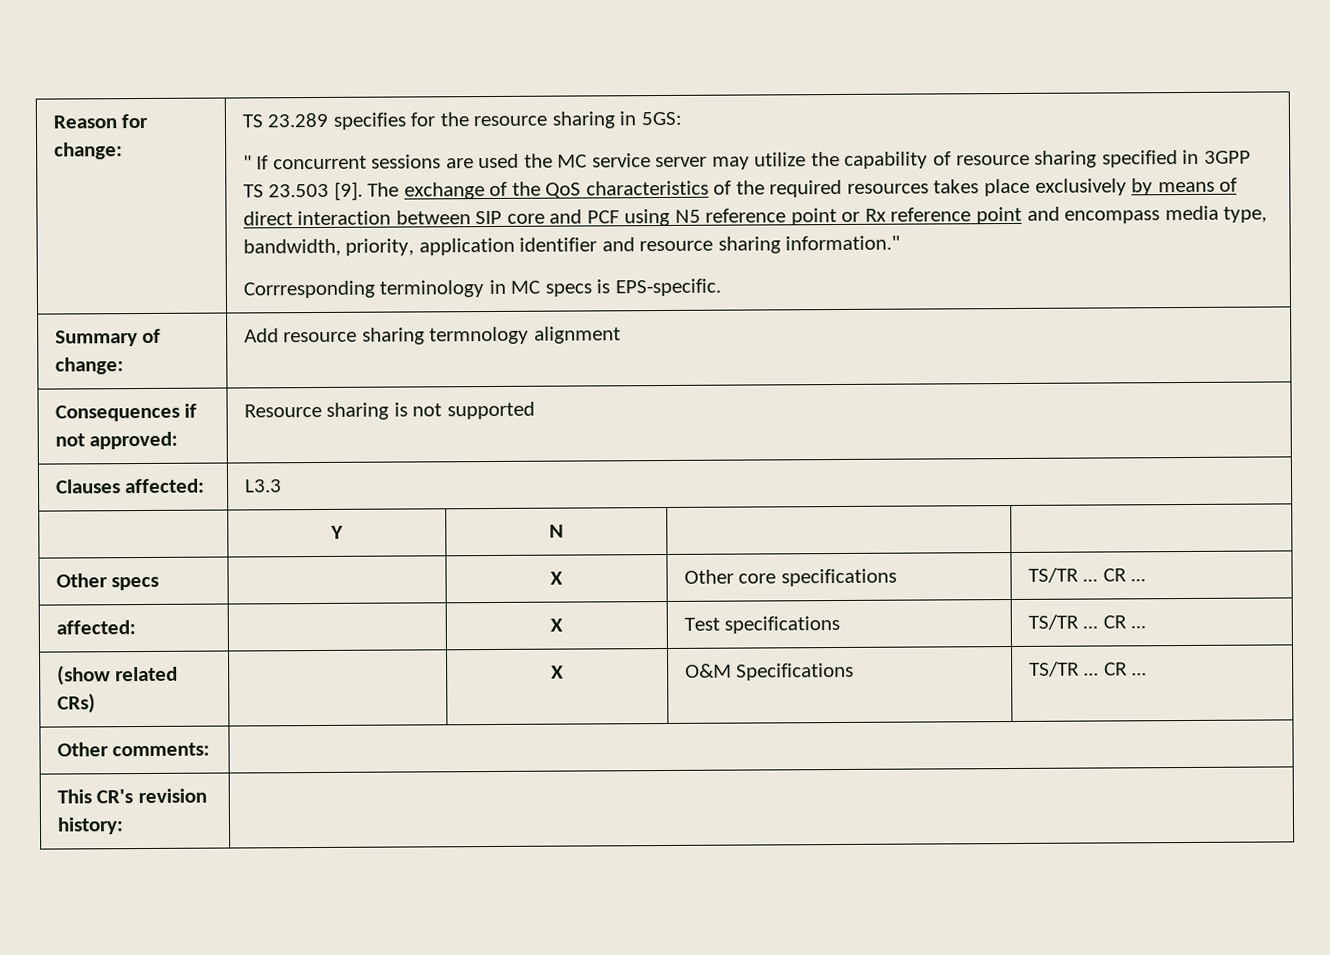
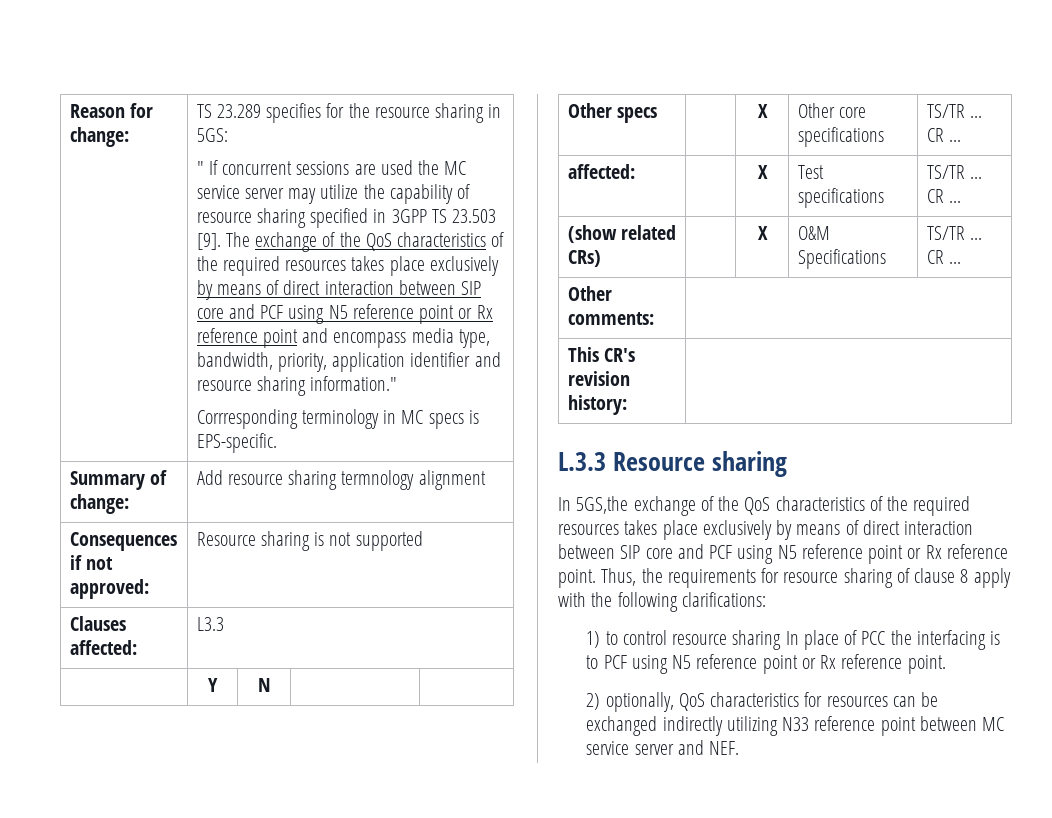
(124, 826) none -> [558,451,788,477] [558,496,971,516] [558,520,974,540] [558,544,1008,564] [558,568,1011,588] [558,592,766,612] [586,630,1001,650] [586,654,946,674] [586,692,939,712] [586,716,1005,736] [586,740,740,755] // L.3.3 Resource sharing // In 5GS,the exchange of the QoS characteristics of the required resources takes place exclusively by means of direct interaction between SIP core and PCF using N5 reference point or Rx reference point. Thus, the requirements for resource sharing of clause 8 apply with the following clarifications: // 1) to control resource sharing In place of PCC the interfacing is to PCF using N5 reference point or Rx reference point. // 2) optionally, QoS characteristics for resources can be exchanged indirectly utilizing N33 reference point between MC service server and NEF.

